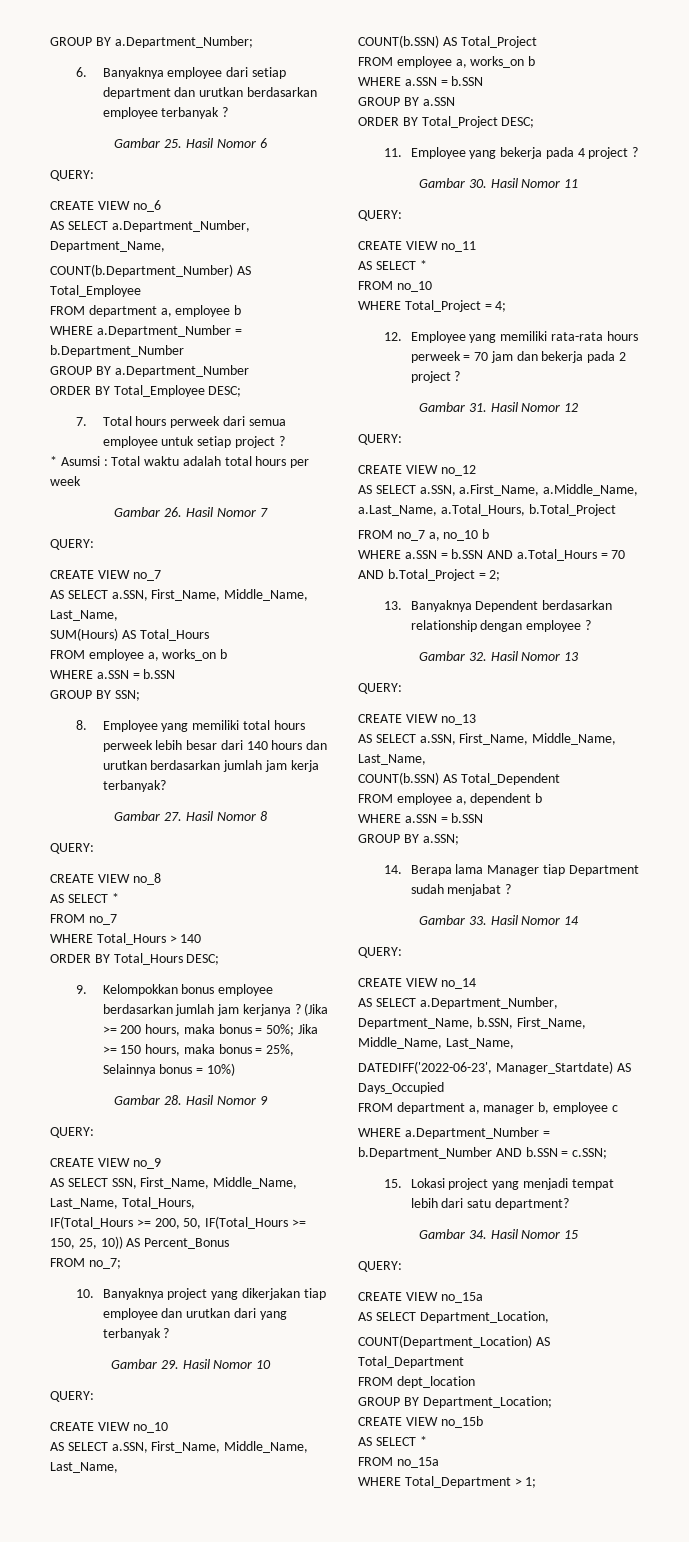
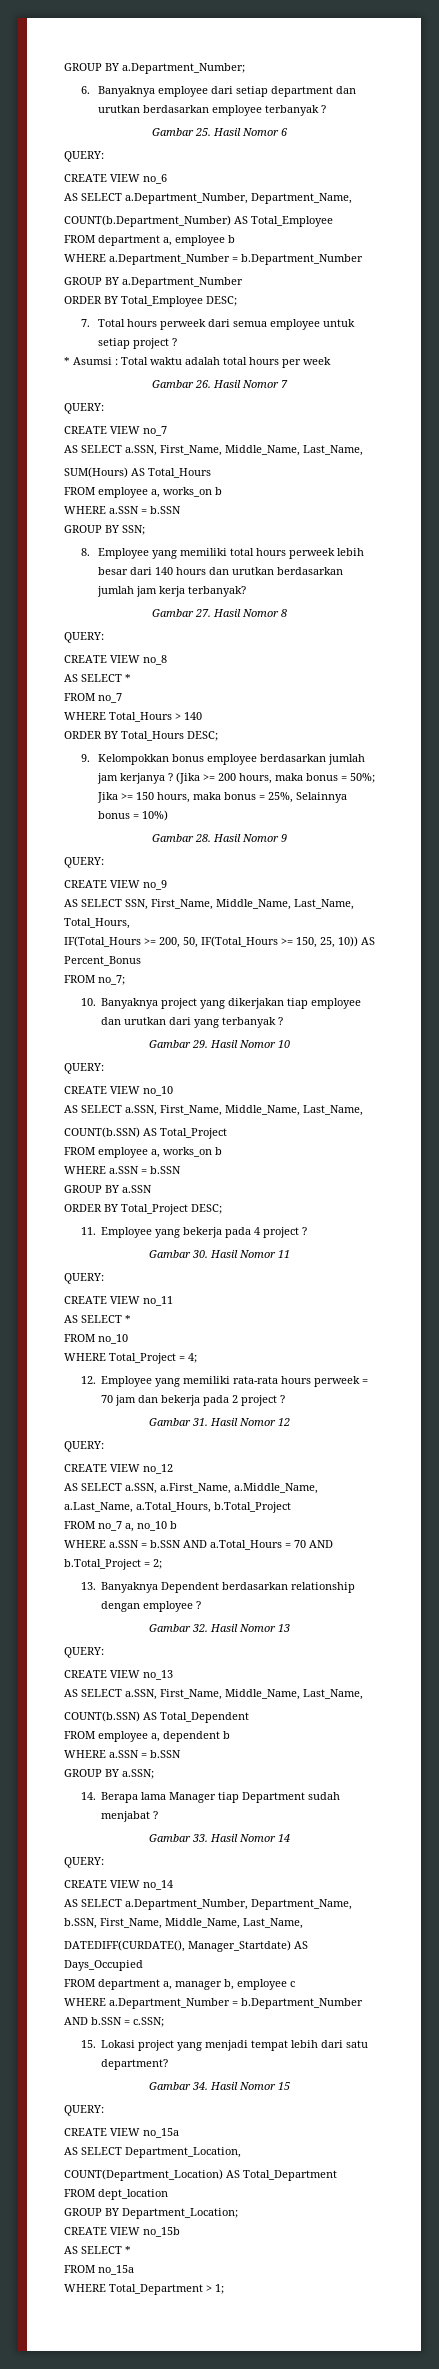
[358,1061,492,1074] DATEDIFF('2022-06-23', -> [64,1940,185,1952] DATEDIFF(CURDATE(),

